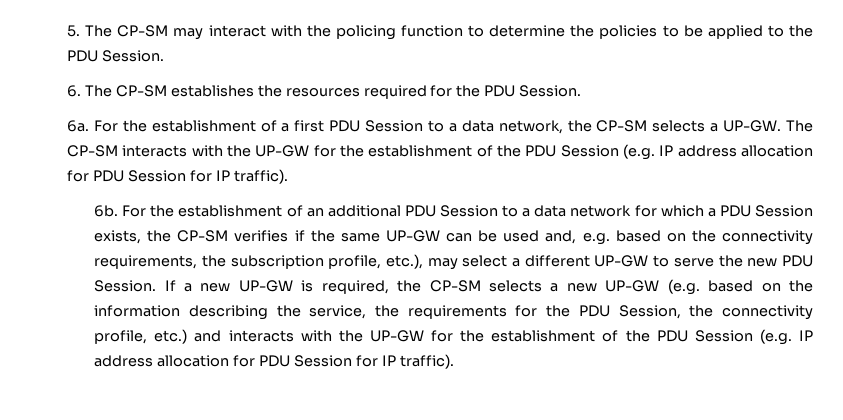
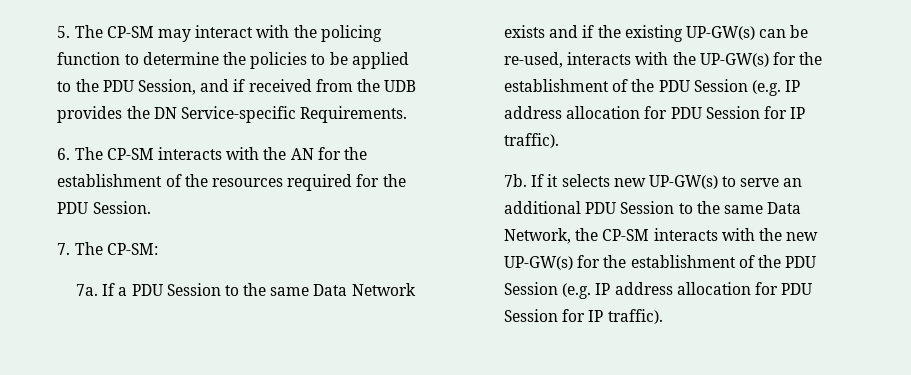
[101,50,164,62] [67,85,254,97] Session. // 6. The CP-SM establishes -> [138,79,417,95] [57,106,408,123] [57,147,367,160] [57,174,182,187] Session, and if received from the UDB provides the DN Service-specific Requirements. // 6. The CP-SM interacts with the AN for the establishment of
[67,120,813,134] [67,145,310,157] 6a. For the establishment of a first PDU Session to a data network, the CP-SM selects a UP-GW. The CP-SM interacts with the UP-GW -> [57,242,158,255] [75,283,416,296] [503,25,809,42] [503,52,769,68] 7. The CP-SM: // 7a. If a PDU Session to the same Data Network exists and if the existing UP-GW(s) can be re-used, interacts with the UP-GW(s)
[94,205,303,217] 6b. For the establishment of -> [503,174,780,189] 7b. If it selects new UP-GW(s) to serve
[522,205,813,217] [94,230,814,245] [94,254,813,270] [94,279,814,295] [94,305,813,320] [94,329,424,344] a data network for which a PDU Session exists, the CP-SM verifies if the same UP-GW can be used and, e.g. based on the connectivity requirements, the subscription profile, etc.), may select a different UP-GW to serve the new PDU Session. If a new UP-GW is required, the CP-SM selects a new UP-GW (e.g. based on the information describing the service, the requirements for the PDU Session, the connectivity profile, etc.) and interacts with the UP-GW -> [696,201,802,214] [503,228,819,244] [503,256,573,270] the same Data Network, the CP-SM interacts with the new UP-GW(s)

